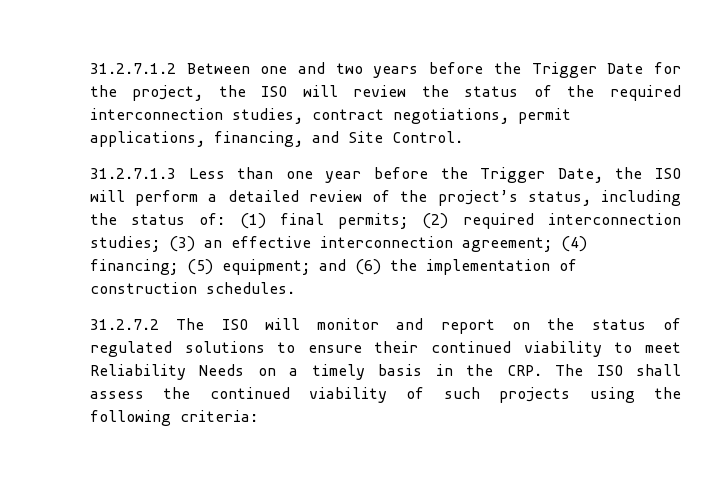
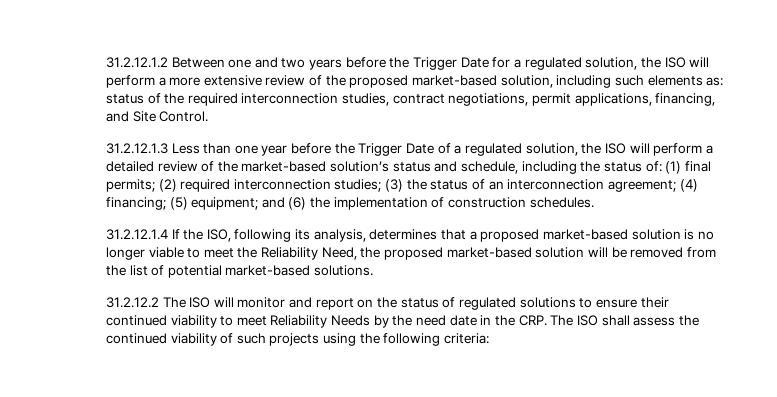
[89,63,176,74] 31.2.7.1.2 -> [105,57,168,68] 31.2.12.1.2
[89,85,449,101] the project, the ISO will review the -> [513,57,710,70] [105,75,724,88] a regulated solution, the ISO will perform a more extensive review of the proposed market-based solution, including such elements as:
[89,168,176,179] 31.2.7.1.3 -> [105,143,168,154] 31.2.12.1.3
[557,168,603,183] Date, -> [406,143,578,156] Date of a regulated solution,
[437,190,591,206] project’s status, -> [241,161,519,174] market-based solution’s status and schedule,
[203,236,311,248] an effective -> [406,179,504,190] the status of an
[89,319,159,330] 31.2.7.2 -> [105,229,714,242] [105,247,716,260] [105,265,374,278] [105,297,159,308] 31.2.12.1.4 If the ISO, following its analysis, determines that a proposed market-based solution is no longer viable to meet the Reliability Need, the proposed market-based solution will be removed from the list of potential market-based solutions. // 31.2.12.2
[257,364,423,380] on a timely basis -> [373,315,477,328] by the need date

